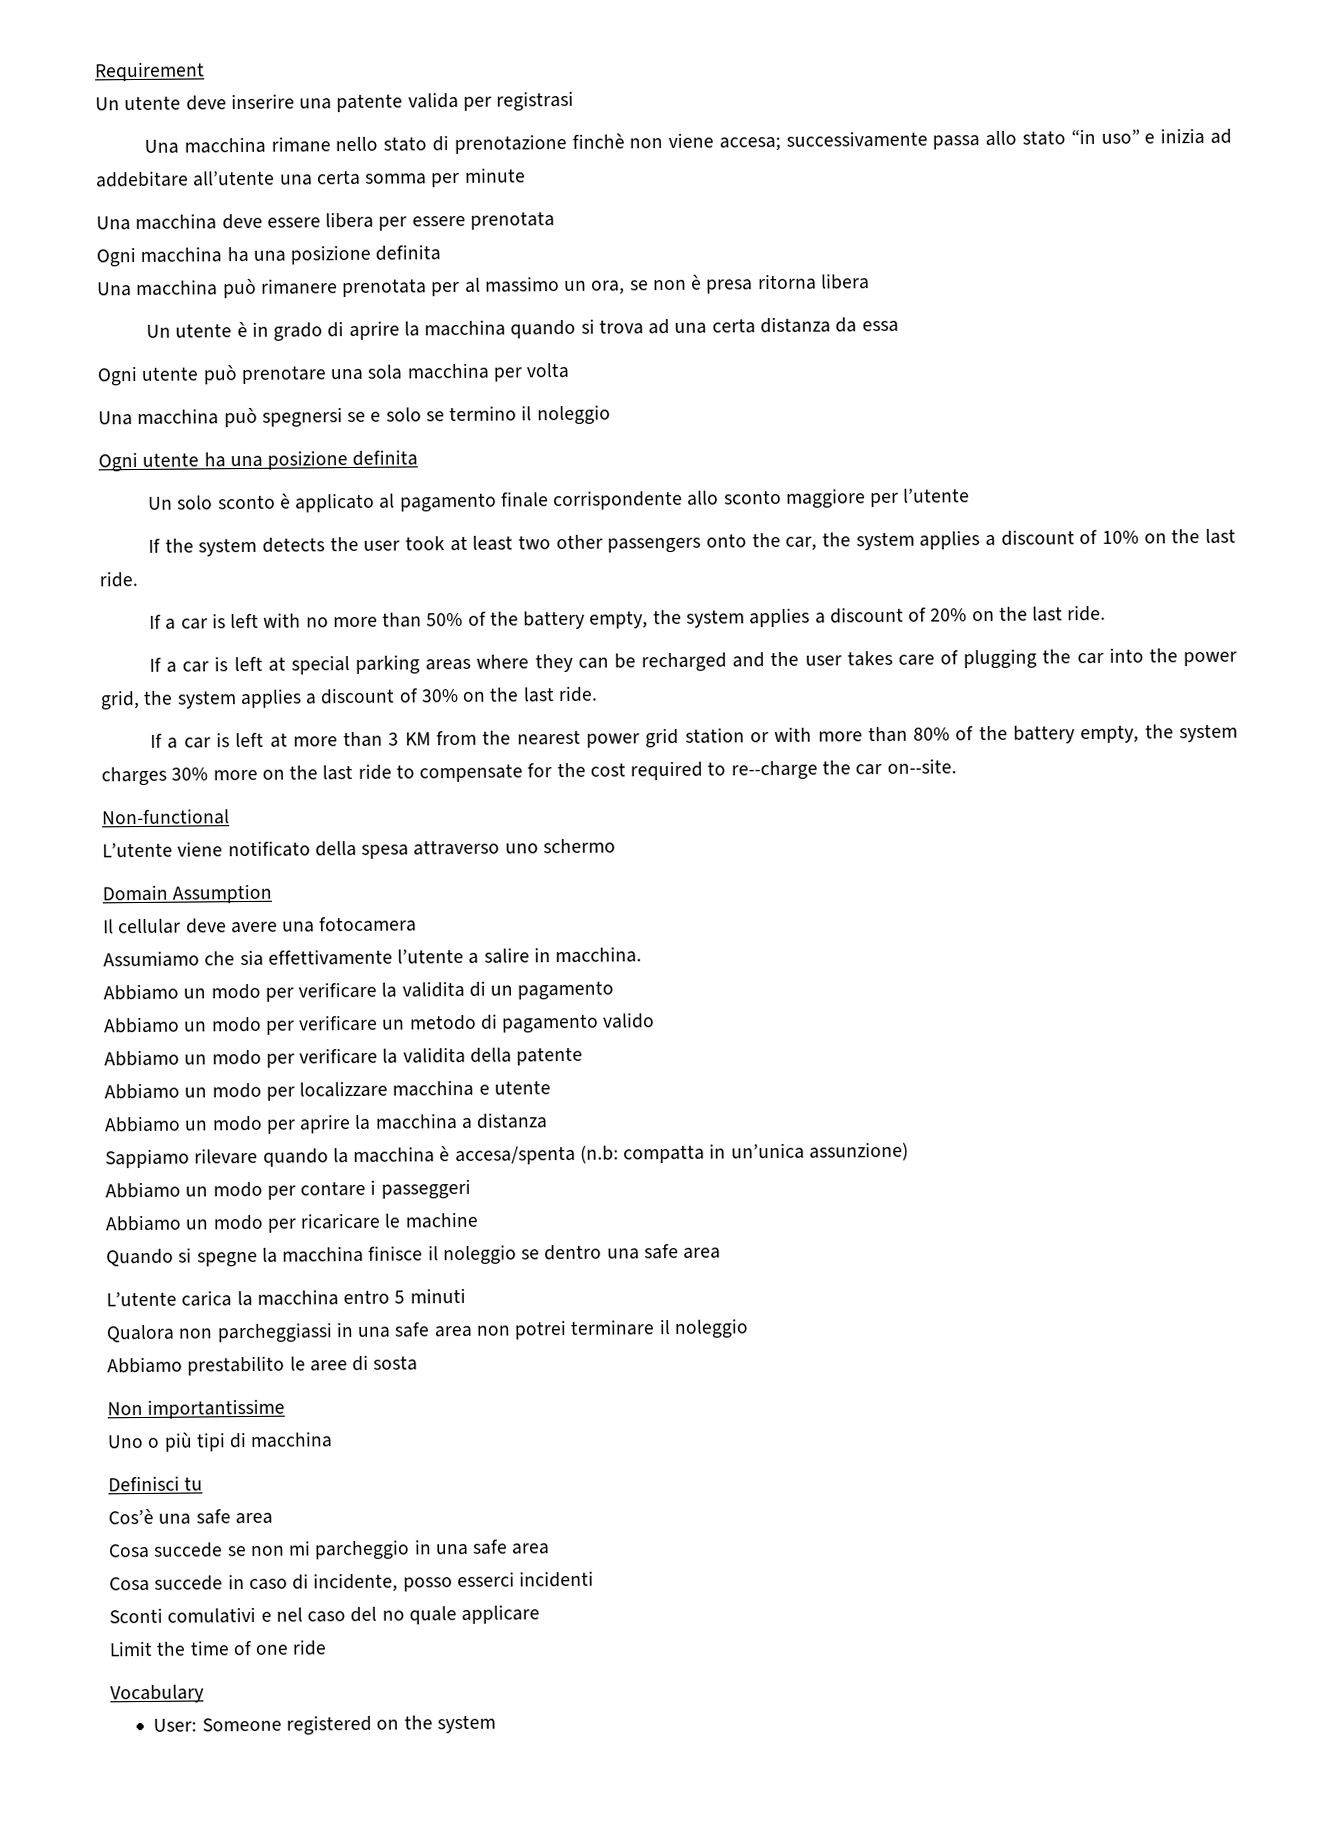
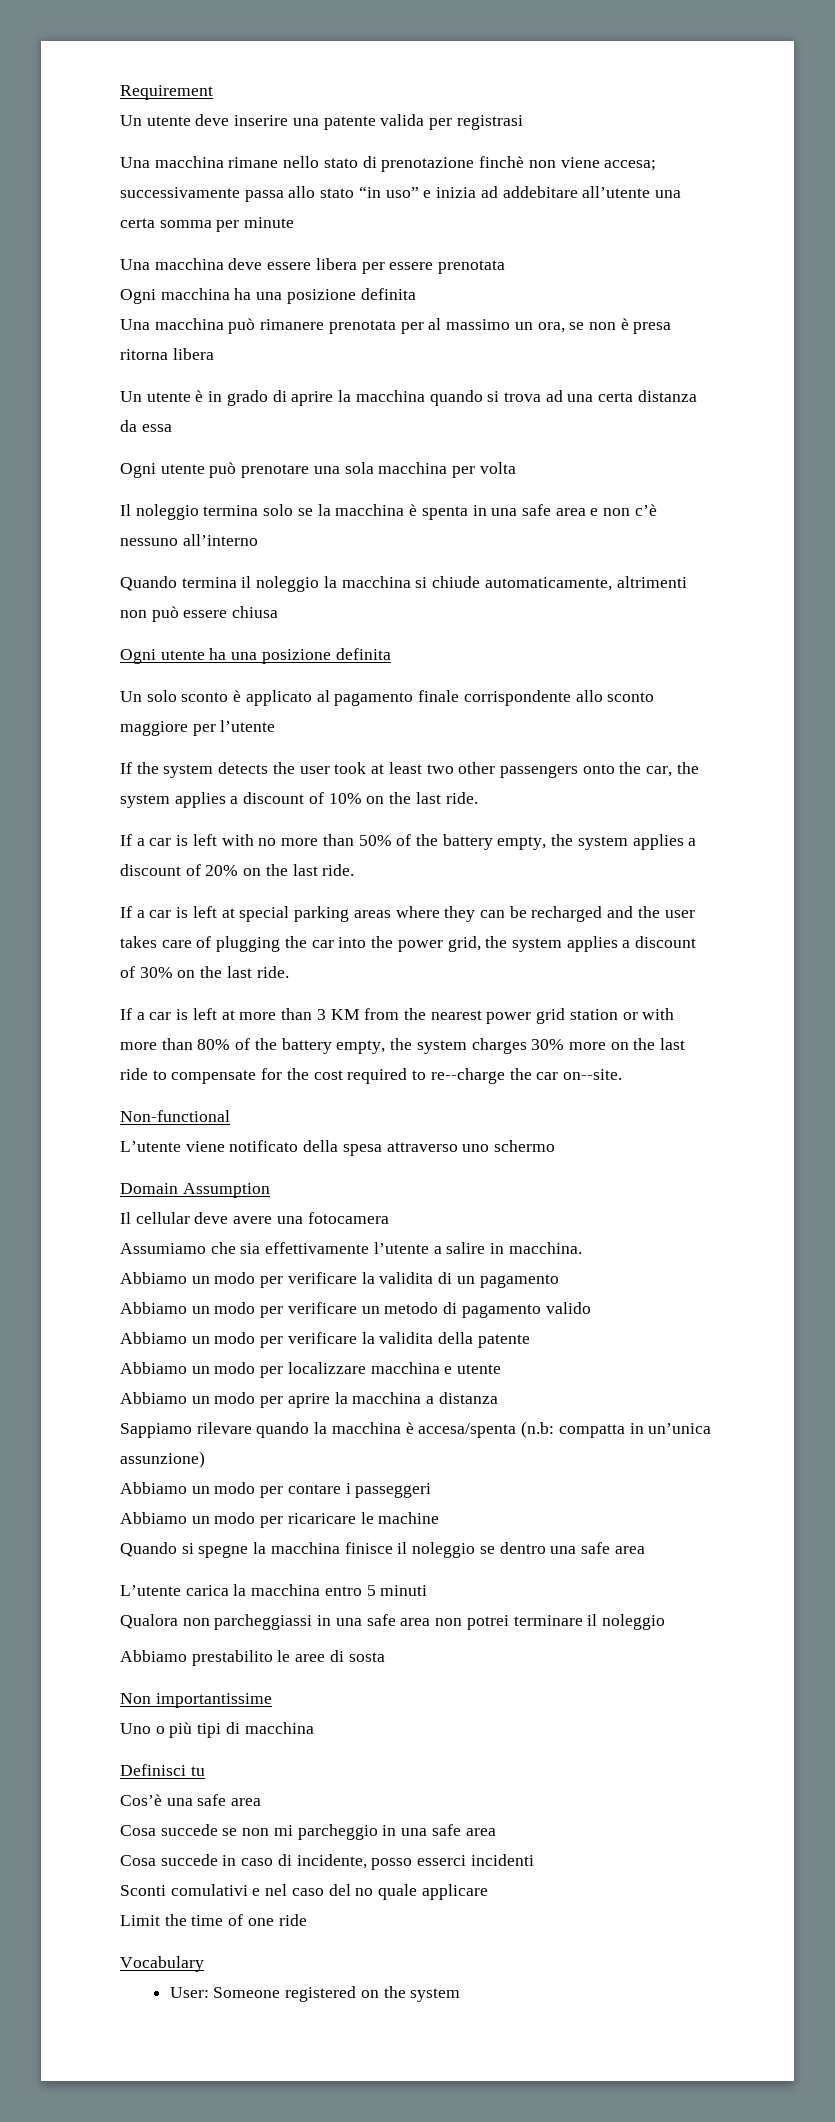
[98,404,611,428] Una macchina può spegnersi se e solo se termino il noleggio -> [120,504,657,520] [120,534,258,546] [120,576,687,592] [120,606,279,622] Il noleggio termina solo se la macchina è spenta in una safe area e non c’è nessuno all’interno // Quando termina il noleggio la macchina si chiude automaticamente, altrimenti non può essere chiusa

